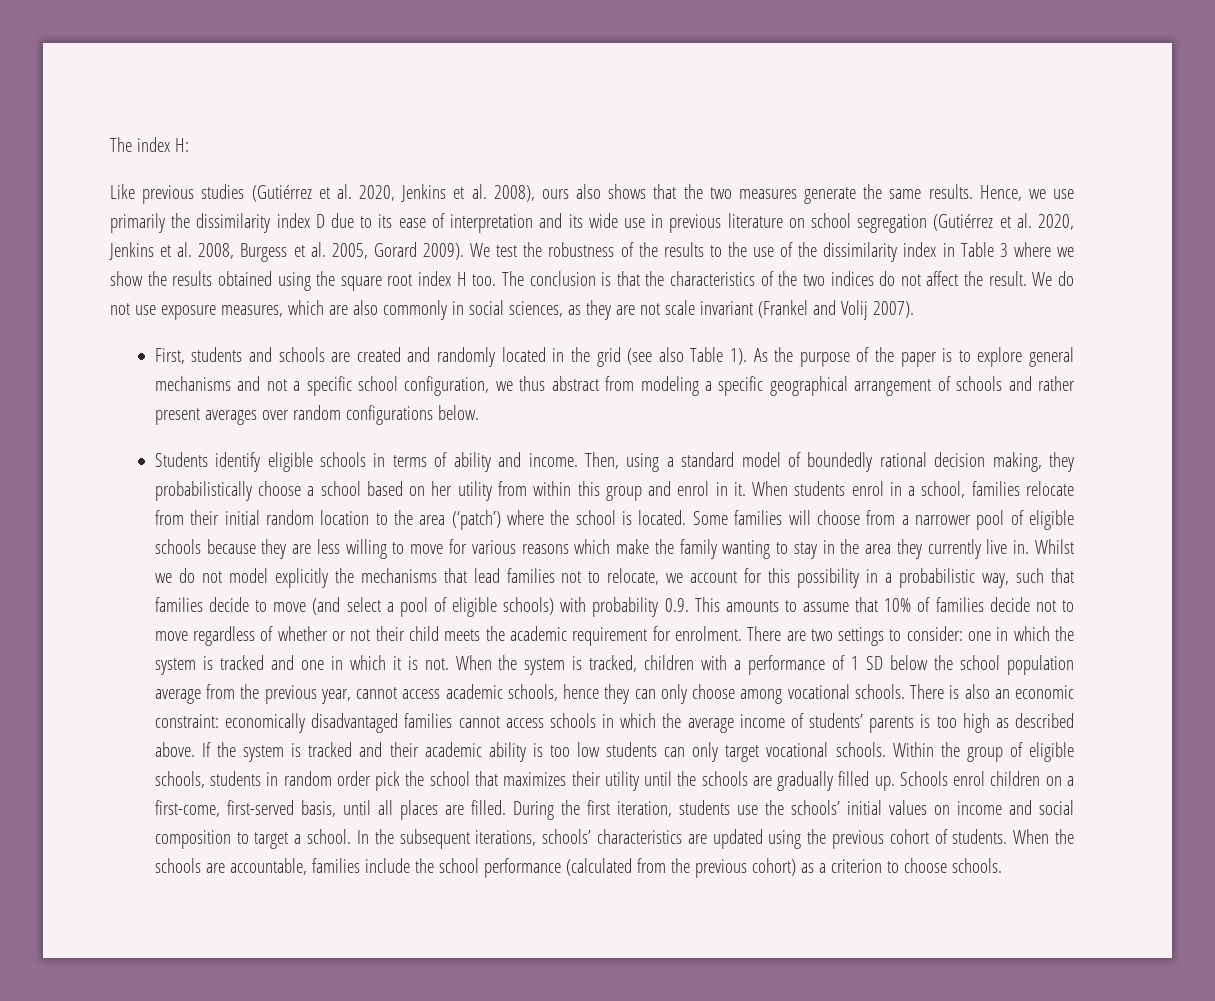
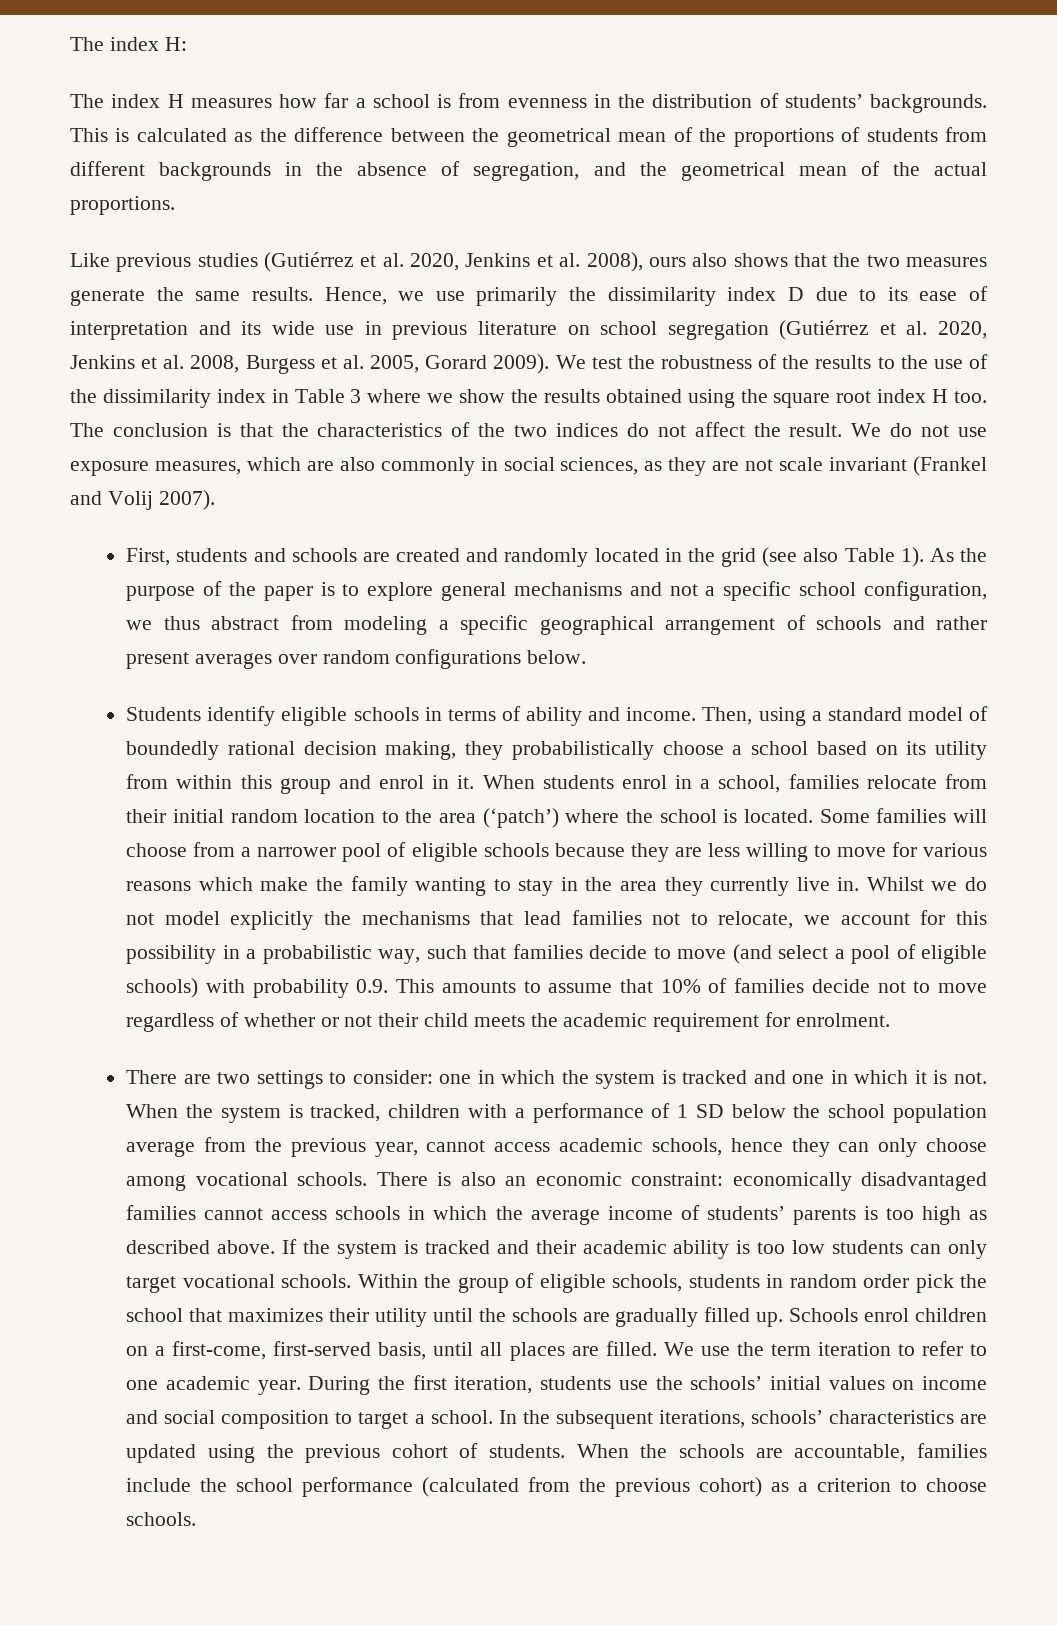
(189, 145) none -> [70,93,987,113] [70,127,988,147] [70,161,988,181] [70,196,175,215] // The index H measures how far a school is from evenness in the distribution of students’ backgrounds. This is calculated as the difference between the geometrical mean of the proportions of students from different backgrounds in the absence of segregation, and the geometrical mean of the actual proportions.
[431,481,453,496] her -> [906,741,927,755] its
(742, 633) none -> (890, 1020) //
(506, 807) none -> [663,1341,987,1356] [126,1376,301,1395] We use the term iteration to refer to one academic year.

